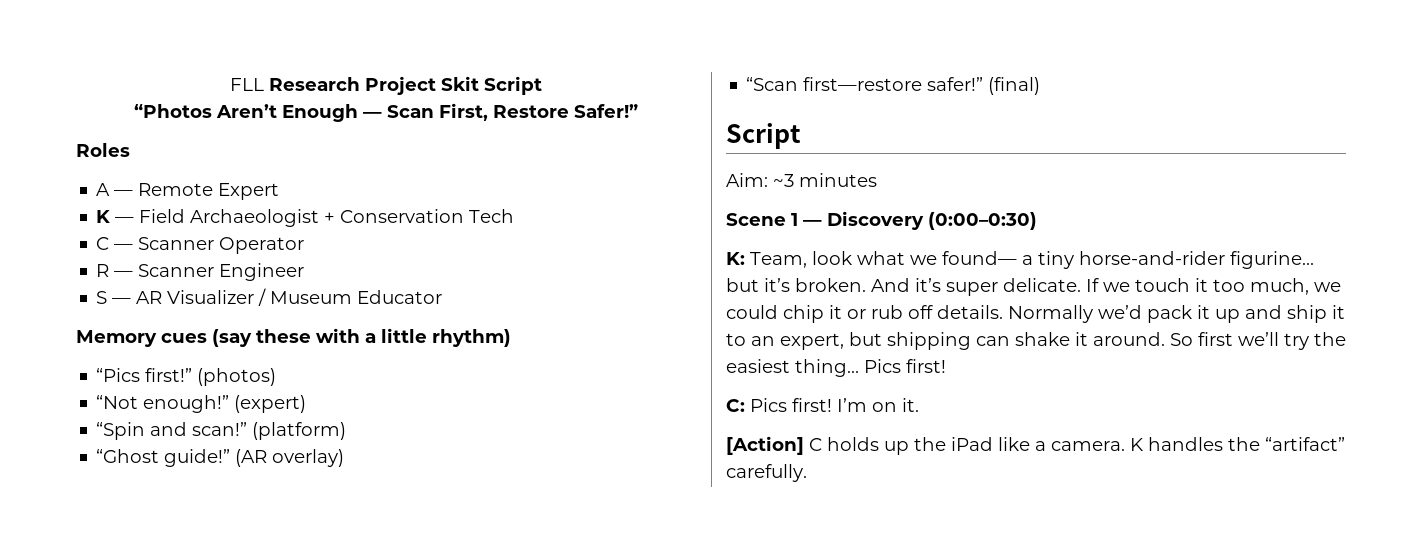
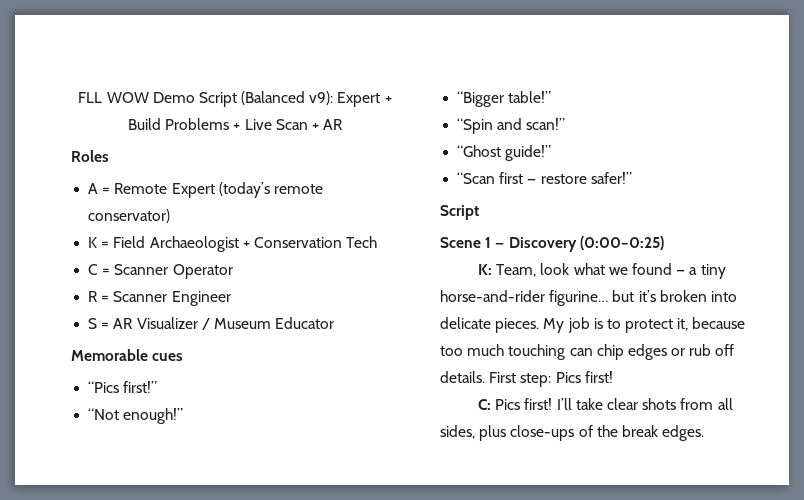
[269,76,542,95] [134,103,638,122] Research Project Skit Script // “Photos Aren’t Enough — Scan First, Restore Safer!” -> [106,91,392,107] [127,118,344,130] WOW Demo Script (Balanced v9): Expert + Build Problems + Live Scan + AR
[114,190,134,196] — -> [102,187,111,194] =
[96,210,135,223] // K — -> [218,182,323,198] [88,209,171,223] [88,237,110,248] (today’s remote conservator) // K =
[114,244,134,250] — -> [102,268,111,275] =
[114,271,134,277] — -> [101,295,110,302] =
[112,298,132,304] — -> [101,322,110,329] =
[76,330,157,347] Memory -> [71,349,148,361] Memorable
[212,328,511,347] (say these with a little rhythm) -> (184, 357) none
[197,368,277,386] (photos) -> (158, 387) none
[234,395,307,413] (expert) -> [457,91,552,107] // “Bigger table!”
[252,422,347,440] (platform) -> (566, 124) none
[235,449,345,467] (AR overlay) -> (552, 153) none
[803,77,923,91] first—restore -> [499,172,587,184] first — restore
[988,77,1041,95] [726,123,801,149] [726,173,877,187] (final) // Script // Aim: ~3 minutes -> [440,205,479,220] // Script
[928,212,1037,230] (0:00–0:30) -> [579,236,664,250] (0:00–0:25)
[942,251,1017,265] found— -> [631,263,686,275] found —
[795,278,1341,296] [726,305,1345,323] [726,332,1346,350] [726,359,859,377] broken. And it’s super delicate. If we touch it too much, we could chip it or rub off details. Normally we’d pack it up and ship it to an expert, but shipping can shake it around. So first we’ll try the easiest thing… -> [659,290,737,302] [440,317,746,333] [440,344,735,360] [440,371,552,387] broken into delicate pieces. My job is to protect it, because too much touching can chip edges or rub off details. First step:
[837,398,919,412] [726,436,1345,455] [726,464,807,482] I’m on it. // [Action] C holds up the iPad like a camera. K handles the “artifact” carefully. -> [556,398,733,410] [440,425,705,441] I’ll take clear shots from all sides, plus close-ups of the break edges.

